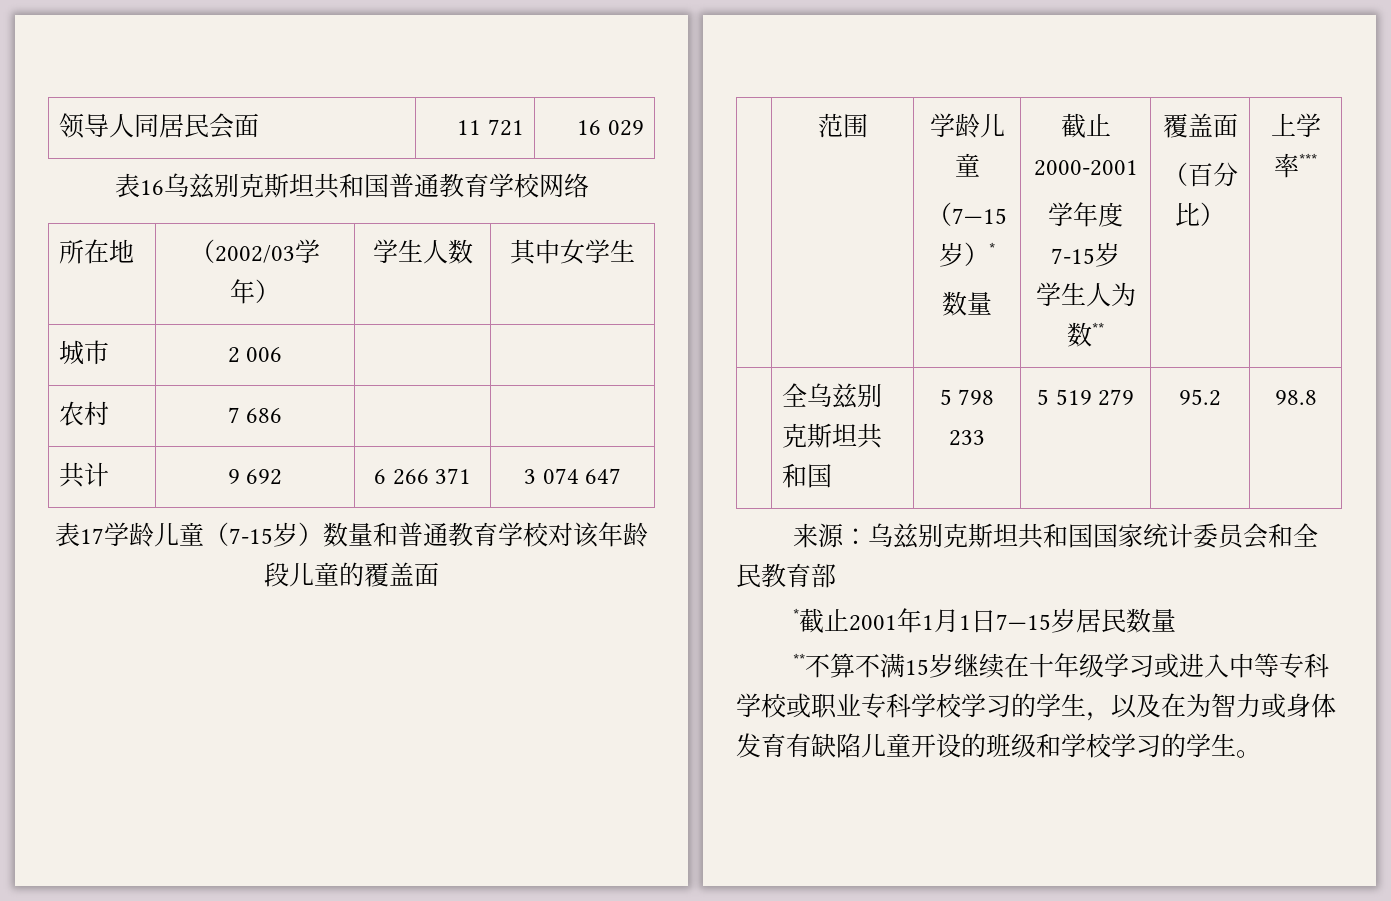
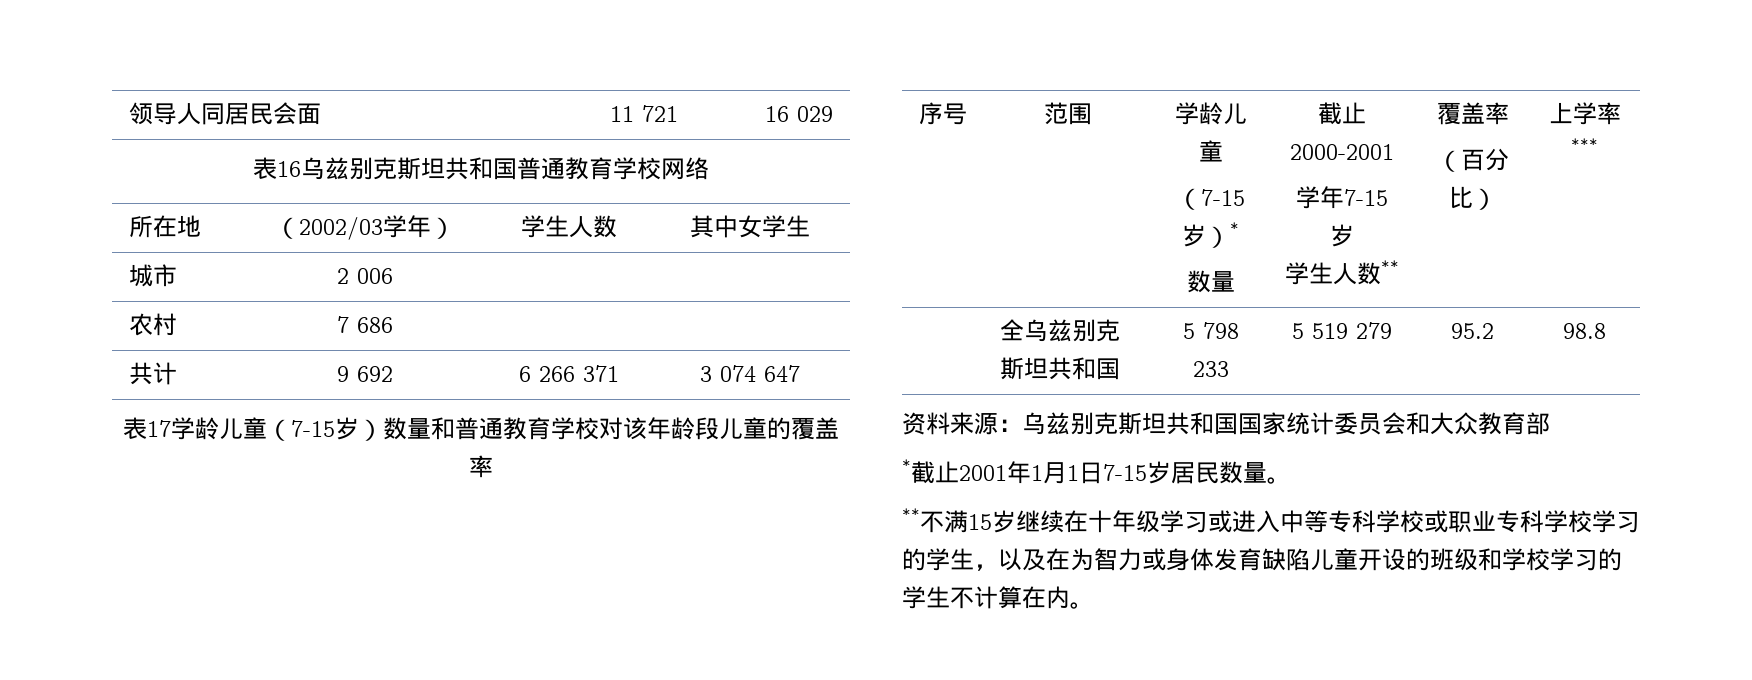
[414,562,439,587] 面 // -> [469,455,493,478] [919,102,967,125] 率 // 序号
[952,208,1007,224] 7—15 -> [1200,189,1245,206] 7-15
[1098,202,1123,227] 度 -> (1344, 197) none
[1110,282,1136,307] 为 -> (1357, 274) none
[1212,113,1238,138] 面 -> [1484,102,1509,125] 率
(1317, 397) none -> [902,412,950,435] 资料
[1293,523,1319,547] [736,564,761,588] 全民 -> [1430,412,1478,435] 大众
[996,614,1052,630] 7—15 -> [1103,464,1147,481] 7-15
(1177, 620) none -> [1267,477,1291,484] 。
[830,653,881,678] 算不 -> (944, 522) none
[786,733,811,758] 有 -> (1262, 559) none
(1236, 744) none -> [950,586,1070,609] 不计算在内

